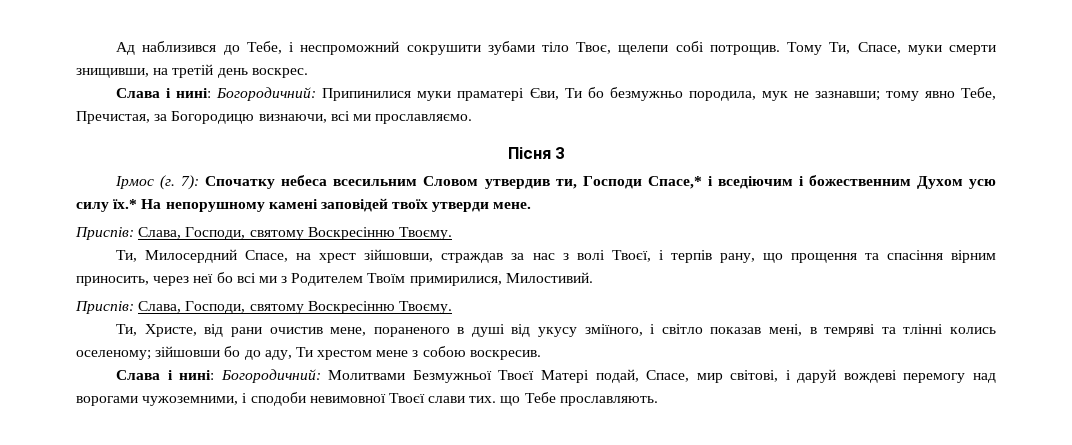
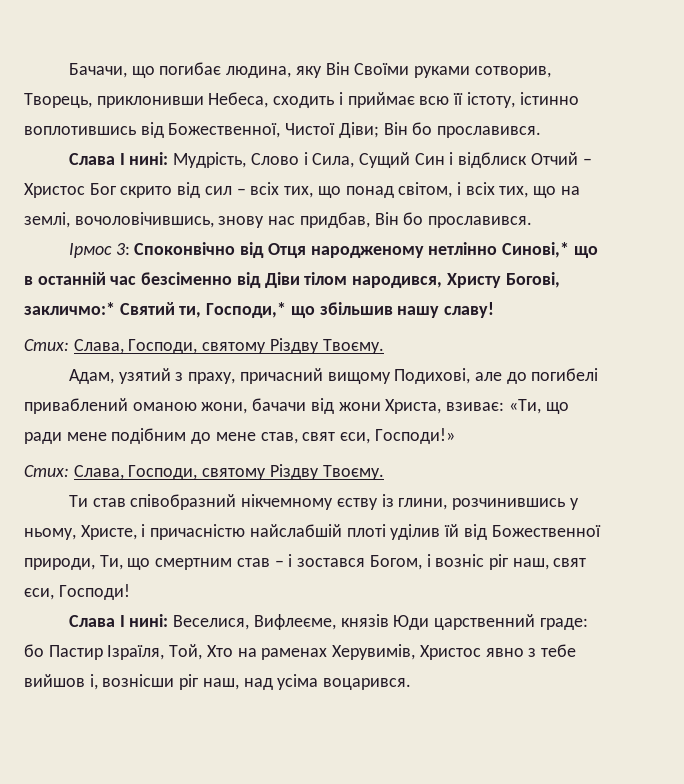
[116,41,996,55] [76,64,308,78] [116,87,997,101] [76,111,473,124] [507,147,565,159] [115,175,997,190] [76,198,532,212] [75,227,452,240] [116,249,997,263] [76,272,593,286] [75,301,452,314] [116,324,997,337] [76,346,541,360] [116,369,997,383] [76,392,658,406] Ад наблизився до Тебе, і неспроможний сокрушити зубами тіло Твоє, щелепи собі потрощив. Тому Ти, Спасе, муки смерти знищивши, на третій день воскрес. // Слава і нині: Богородичний: Припинилися муки праматері Єви, Ти бо безмужньо породила, мук не зазнавши; тому явно Тебе, Пречистая, за Богородицю визнаючи, всі ми прославляємо. // Пісня 3 // Ірмос (г. 7): Спочатку небеса всесильним Словом утвердив ти, Господи Спасе,* і вседіючим і божественним Духом усю силу їх.* На непорушному камені заповідей твоїх утверди мене. // Приспів: Слава, Господи, святому Воскресінню Твоєму. // Ти, Милосердний Спасе, на хрест зійшовши, страждав за нас з волі Твоєї, і терпів рану, що прощення та спасіння вірним приносить, через неї бо всі ми з Родителем Твоїм примирилися, Милостивий. // Приспів: Слава, Господи, святому Воскресінню Твоєму. // Ти, Христе, від рани очистив мене, пораненого в душі від укусу зміїного, і світло показав мені, в темряві та тлінні колись оселеному; зійшовши бо до аду, Ти хрестом мене з собою воскресив. // Слава і нині: Богородичний: Молитвами Безмужньої Твоєї Матері подай, Спасе, мир світові, і даруй вождеві перемогу над ворогами чужоземними, і сподоби невимовної Твоєї слави тих. що Тебе прославляють. -> [68,62,551,78] [24,92,579,108] [24,122,542,138] [68,152,592,168] [24,182,580,198] [24,212,533,228] [68,242,598,258] [24,272,560,288] [24,302,495,318] [24,338,384,354] [68,368,599,384] [24,398,569,414] [24,428,455,444] [24,464,384,480] [68,494,579,510] [24,524,601,540] [24,554,587,570] [24,584,130,600] [68,614,588,630] [24,644,576,660] [24,674,412,690] Бачачи, що погибає людина, яку Він Своїми руками сотворив, Творець, приклонивши Небеса, сходить і приймає всю її істоту, істинно воплотившись від Божественної, Чистої Діви; Він бо прославився. // Слава І нині: Мудрість, Слово і Сила, Сущий Син і відблиск Отчий – Христос Бог скрито від сил – всіх тих, що понад світом, і всіх тих, що на землі, вочоловічившись, знову нас придбав, Він бо прославився. // Ірмос 3: Споконвічно від Отця народженому нетлінно Синові,* що в останній час безсіменно від Діви тілом народився, Христу Богові, закличмо:* Святий ти, Господи,* що збільшив нашу славу! // Стих: Слава, Господи, святому Різдву Твоєму. // Адам, узятий з праху, причасний вищому Подихові, але до погибелі приваблений оманою жони, бачачи від жони Христа, взиває: «Ти, що ради мене подібним до мене став, свят єси, Господи!» // Стих: Слава, Господи, святому Різдву Твоєму. // Ти став співобразний нікчемному єству із глини, розчинившись у ньому, Христе, і причасністю найслабшій плоті уділив їй від Божественної природи, Ти, що смертним став – і зостався Богом, і возніс ріг наш, свят єси, Господи! // Слава І нині: Веселися, Вифлеєме, князів Юди царственний граде: бо Пастир Ізраїля, Той, Хто на раменах Херувимів, Христос явно з тебе вийшов і, вознісши ріг наш, над усіма воцарився.

